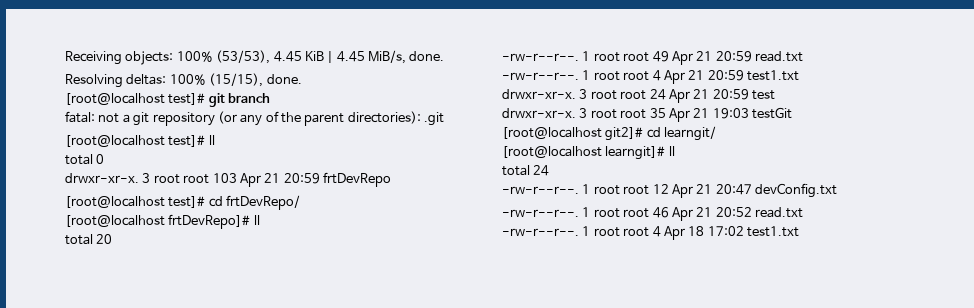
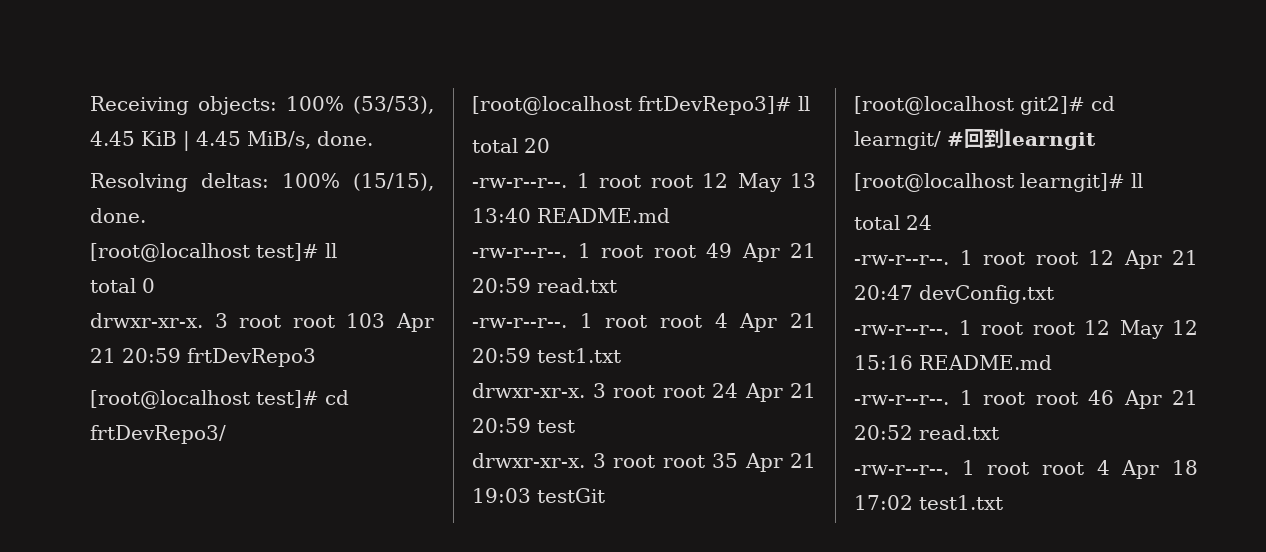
[65,93,271,107] [65,111,445,126] // [root@localhost test]# git branch // fatal: not a git repository (or any of the parent directories): .git -> (146, 215) none
[323,172,391,187] frtDevRepo -> [187,348,316,367] frtDevRepo3
[226,195,301,210] [65,214,251,229] frtDevRepo/ // [root@localhost frtDevRepo]# -> [90,425,226,444] [472,96,792,115] frtDevRepo3/ // [root@localhost frtDevRepo3]#
(113, 239) none -> [472,173,816,192] [472,208,670,223] // -rw-r--r--. 1 root root 12 May 13 13:40 README.md
(717, 133) none -> [947,128,1096,150] #回到learngit
(837, 190) none -> [854,320,1198,339] [854,355,1052,370] // -rw-r--r--. 1 root root 12 May 12 15:16 README.md

